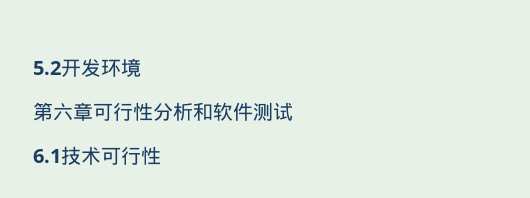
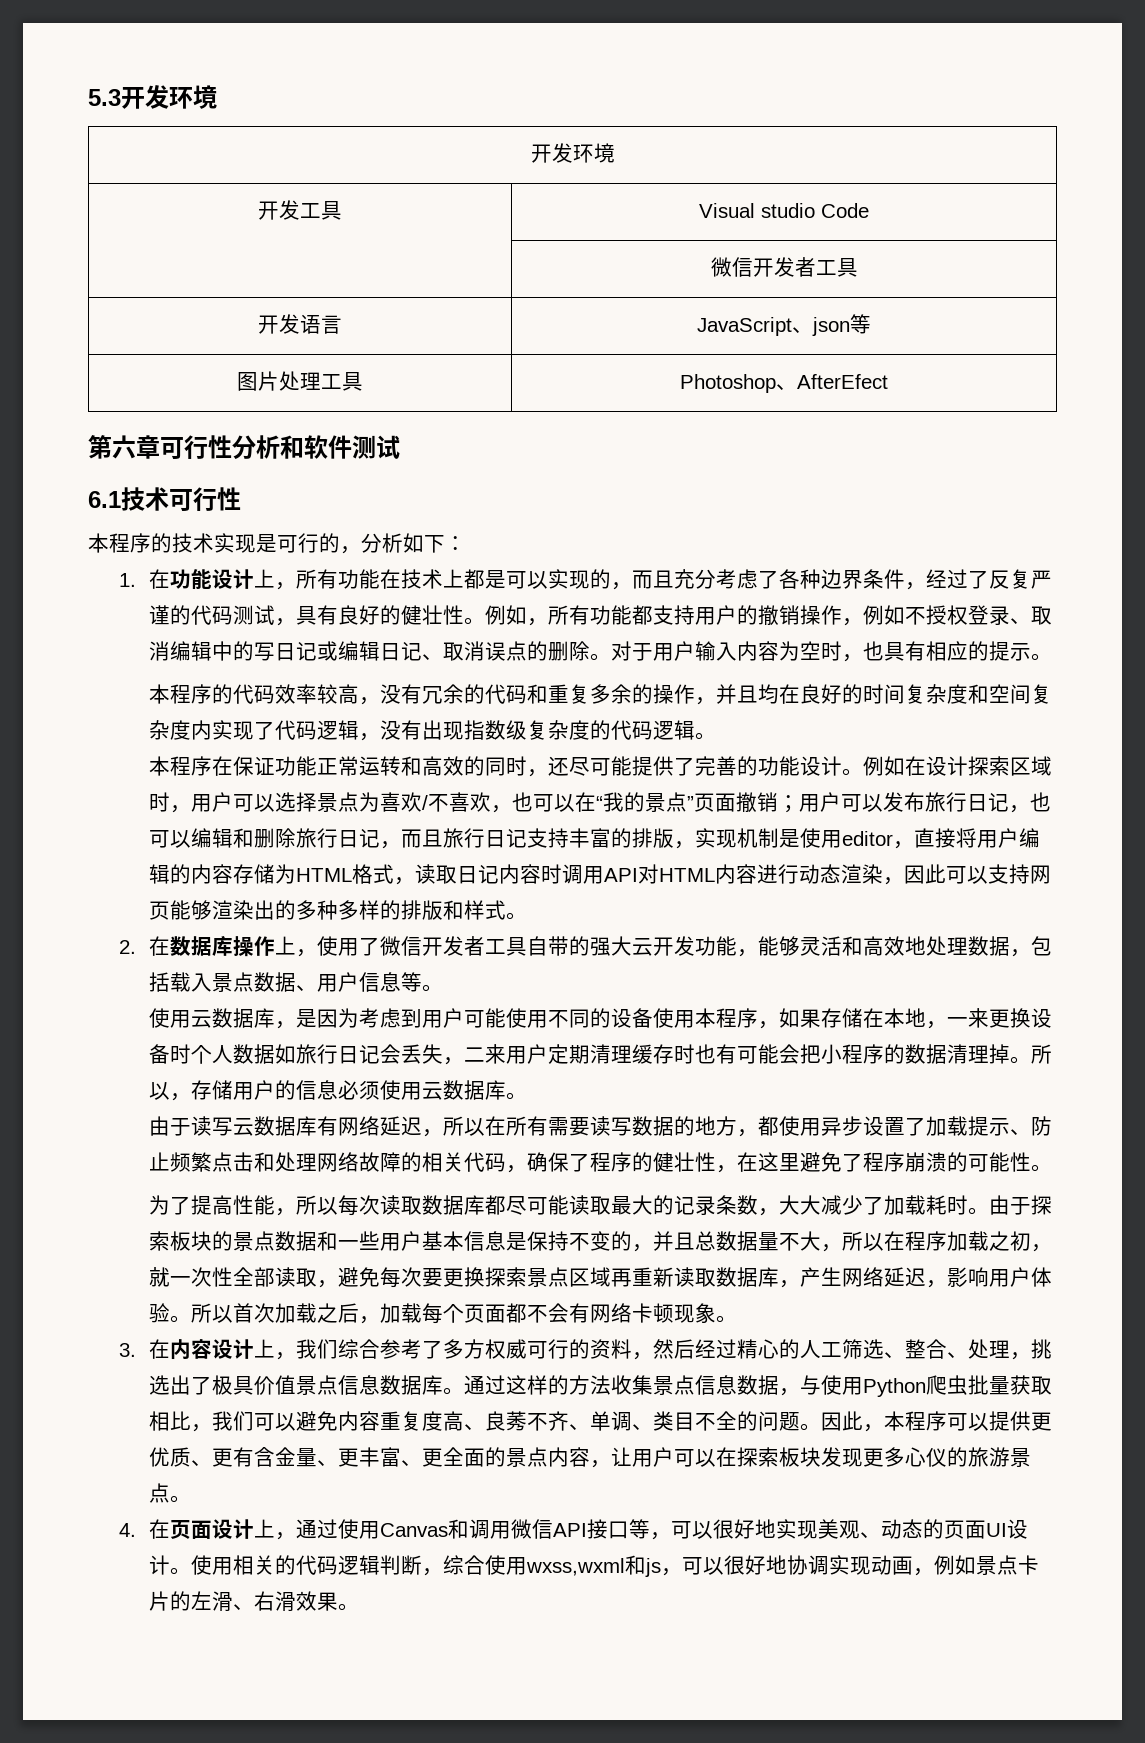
[33,58,141,77] 5.2开发环境 -> [88,85,217,109] [530,143,615,163] [258,200,342,220] [698,203,869,218] [710,257,858,277] [258,314,342,334] [696,314,871,336] [237,371,363,391] [679,374,888,393] 5.3开发环境 // 开发环境 // 开发工具 | Visual studio Code // | 微信开发者工具 // 开发语言 | JavaScript、json等 // 图片处理工具 | Photoshop、AfterEfect
(161, 155) none -> [88,533,466,554] [118,569,1053,590] [149,605,1053,626] [149,641,1053,662] [149,684,1053,705] [149,720,717,741] [149,756,1053,777] [149,792,1052,813] [149,828,1041,849] [149,864,1052,885] [149,900,528,920] [118,936,1053,957] [149,972,444,992] [149,1008,1053,1029] [149,1044,1053,1065] [149,1080,528,1101] [149,1116,1053,1137] [149,1152,1053,1173] [149,1195,1053,1216] [149,1231,1053,1252] [149,1267,1053,1288] [149,1303,738,1324] [118,1339,1053,1360] [149,1375,1053,1397] [149,1411,1053,1432] [149,1447,1032,1468] [149,1483,192,1503] [118,1519,1029,1540] [149,1555,1040,1577] [149,1591,360,1611] // 本程序的技术实现是可行的，分析如下： // 1.在功能设计上，所有功能在技术上都是可以实现的，而且充分考虑了各种边界条件，经过了反复严谨的代码测试，具有良好的健壮性。例如，所有功能都支持用户的撤销操作，例如不授权登录、取消编辑中的写日记或编辑日记、取消误点的删除。对于用户输入内容为空时，也具有相应的提示。 // 本程序的代码效率较高，没有冗余的代码和重复多余的操作，并且均在良好的时间复杂度和空间复杂度内实现了代码逻辑，没有出现指数级复杂度的代码逻辑。 // 本程序在保证功能正常运转和高效的同时，还尽可能提供了完善的功能设计。例如在设计探索区域时，用户可以选择景点为喜欢/不喜欢，也可以在“我的景点”页面撤销；用户可以发布旅行日记，也可以编辑和删除旅行日记，而且旅行日记支持丰富的排版，实现机制是使用editor，直接将用户编辑的内容存储为HTML格式，读取日记内容时调用API对HTML内容进行动态渲染，因此可以支持网页能够渲染出的多种多样的排版和样式。 // 2.在数据库操作上，使用了微信开发者工具自带的强大云开发功能，能够灵活和高效地处理数据，包括载入景点数据、用户信息等。 // 使用云数据库，是因为考虑到用户可能使用不同的设备使用本程序，如果存储在本地，一来更换设备时个人数据如旅行日记会丢失，二来用户定期清理缓存时也有可能会把小程序的数据清理掉。所以，存储用户的信息必须使用云数据库。 // 由于读写云数据库有网络延迟，所以在所有需要读写数据的地方，都使用异步设置了加载提示、防止频繁点击和处理网络故障的相关代码，确保了程序的健壮性，在这里避免了程序崩溃的可能性。 // 为了提高性能，所以每次读取数据库都尽可能读取最大的记录条数，大大减少了加载耗时。由于探索板块的景点数据和一些用户基本信息是保持不变的，并且总数据量不大，所以在程序加载之初，就一次性全部读取，避免每次要更换探索景点区域再重新读取数据库，产生网络延迟，影响用户体验。所以首次加载之后，加载每个页面都不会有网络卡顿现象。 // 3.在内容设计上，我们综合参考了多方权威可行的资料，然后经过精心的人工筛选、整合、处理，挑选出了极具价值景点信息数据库。通过这样的方法收集景点信息数据，与使用Python爬虫批量获取相比，我们可以避免内容重复度高、良莠不齐、单调、类目不全的问题。因此，本程序可以提供更优质、更有含金量、更丰富、更全面的景点内容，让用户可以在探索板块发现更多心仪的旅游景点。 // 4.在页面设计上，通过使用Canvas和调用微信API接口等，可以很好地实现美观、动态的页面UI设计。使用相关的代码逻辑判断，综合使用wxss,wxml和js，可以很好地协调实现动画，例如景点卡片的左滑、右滑效果。

